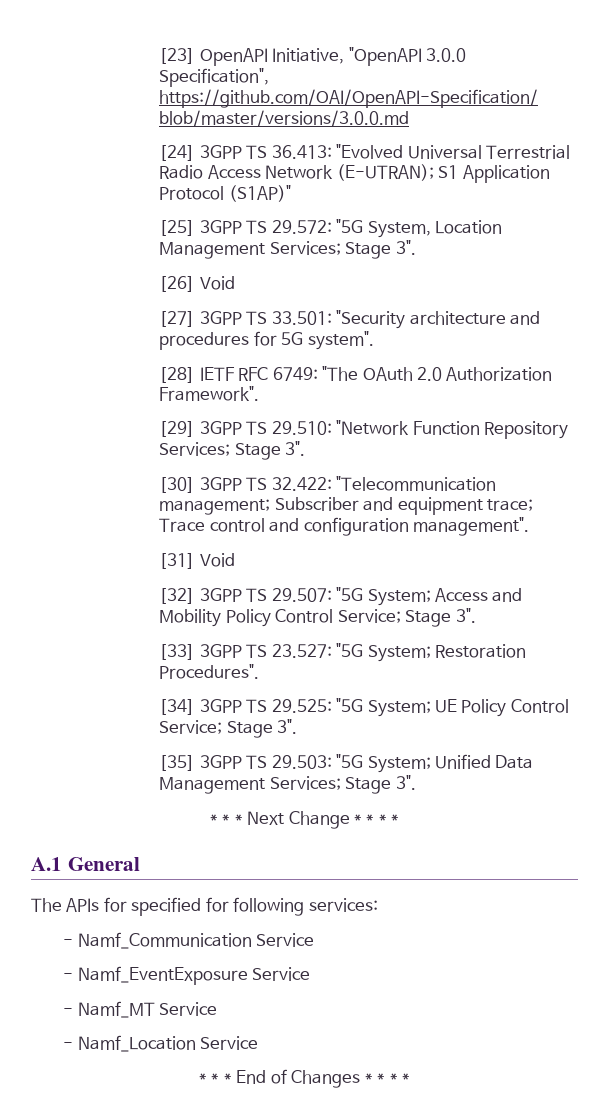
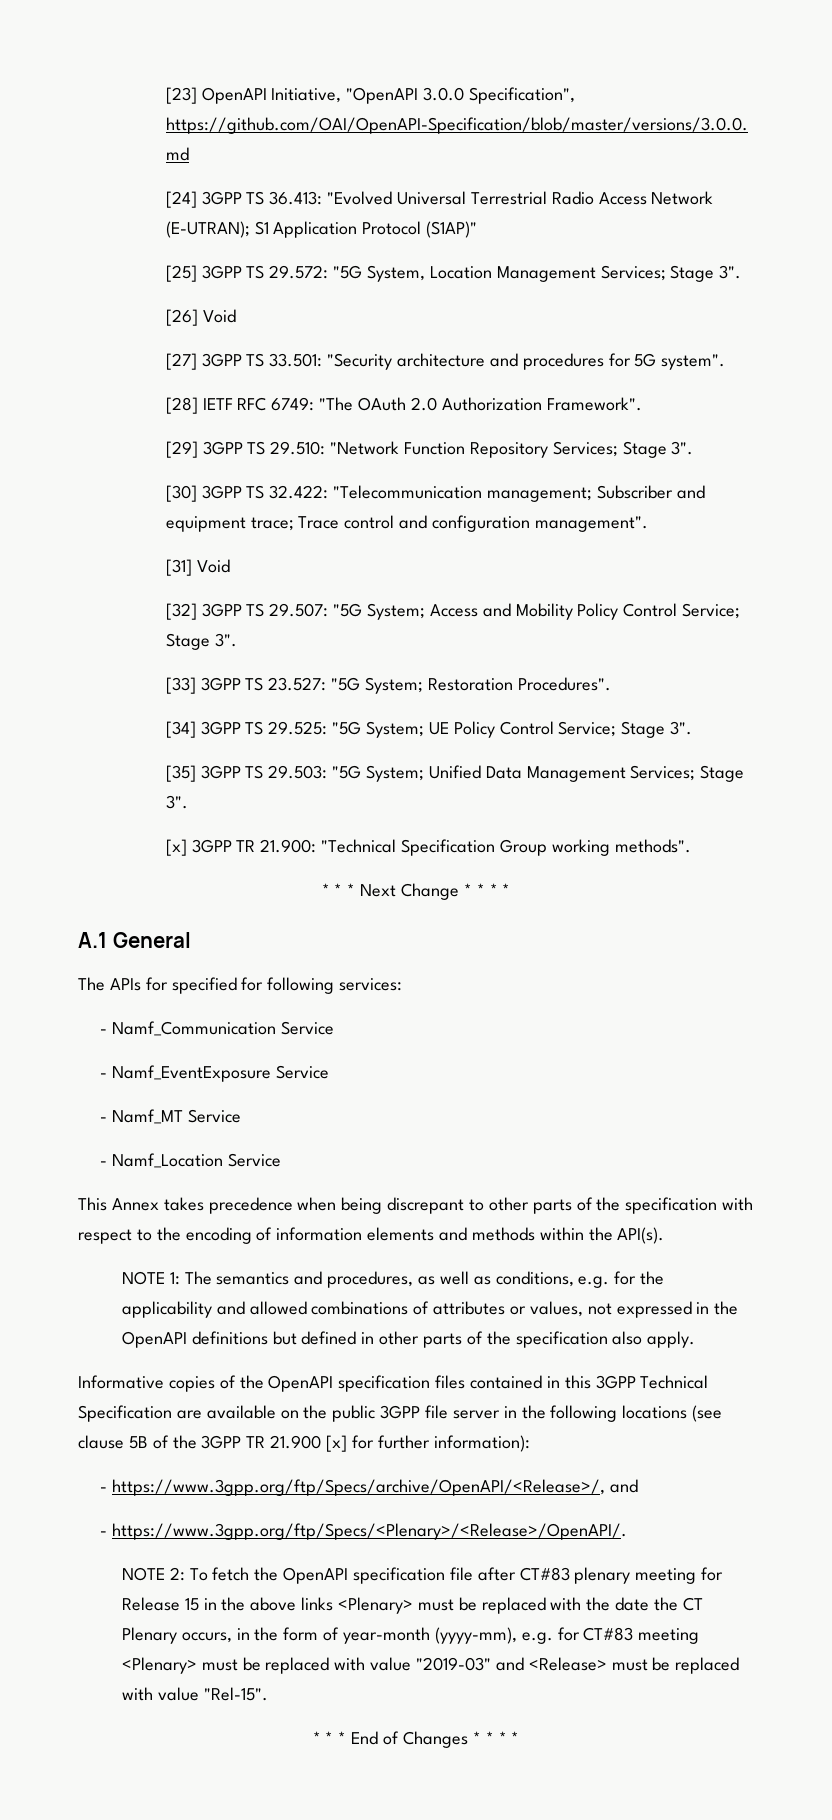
(416, 782) none -> [165,839,691,856] // [x] 3GPP TR 21.900: "Technical Specification Group working methods".
(258, 1043) none -> [78,1197,754,1214] [78,1227,665,1244] [121,1271,665,1288] [121,1301,739,1318] [121,1331,696,1348] [78,1375,709,1392] [78,1405,723,1422] [78,1435,530,1452] [99,1479,638,1496] [99,1523,627,1540] [121,1567,724,1584] [121,1597,703,1614] [121,1627,700,1644] [121,1657,740,1674] [121,1687,268,1701] // This Annex takes precedence when being discrepant to other parts of the specification with respect to the encoding of information elements and methods within the API(s). // NOTE 1: The semantics and procedures, as well as conditions, e.g. for the applicability and allowed combinations of attributes or values, not expressed in the OpenAPI definitions but defined in other parts of the specification also apply. // Informative copies of the OpenAPI specification files contained in this 3GPP Technical Specification are available on the public 3GPP file server in the following locations (see clause 5B of the 3GPP TR 21.900 [x] for further information): // - https://www.3gpp.org/ftp/Specs/archive/OpenAPI/<Release>/, and // - https://www.3gpp.org/ftp/Specs/<Plenary>/<Release>/OpenAPI/. // NOTE 2: To fetch the OpenAPI specification file after CT#83 plenary meeting for Release 15 in the above links <Plenary> must be replaced with the date the CT Plenary occurs, in the form of year-month (yyyy-mm), e.g. for CT#83 meeting <Plenary> must be replaced with value "2019-03" and <Release> must be replaced with value "Rel-15".

